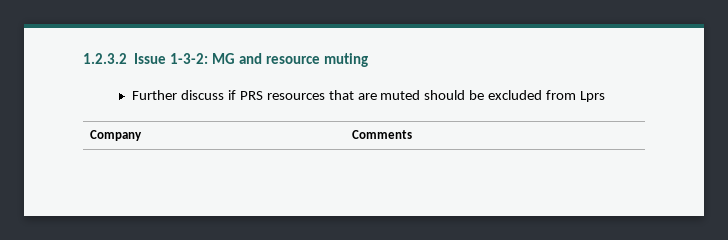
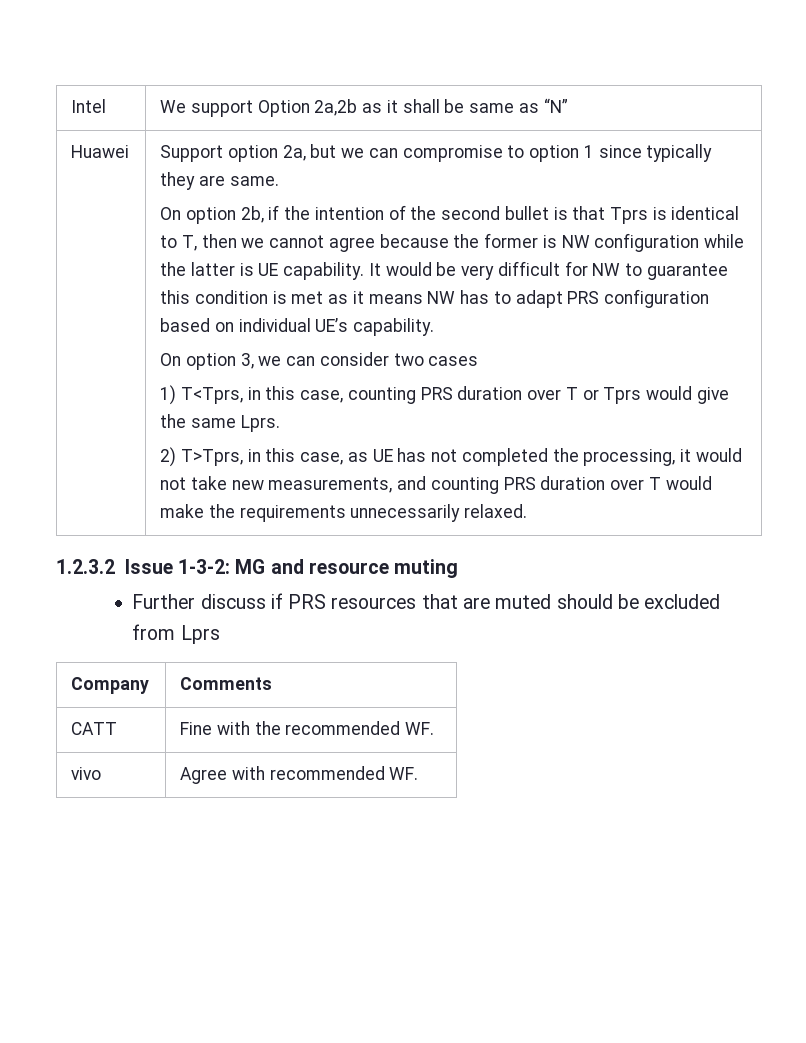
(83, 58) none -> [71,99,107,113] [160,98,568,117] [71,145,130,158] [160,144,713,162] [160,172,279,190] [160,205,740,224] [160,233,745,252] [160,261,728,280] [160,289,710,308] [160,318,435,336] [160,352,479,370] [160,385,729,405] [160,414,280,432] [160,447,742,467] [160,476,712,494] [160,504,528,522] Intel | We support Option 2a,2b as it shall be same as “N” // Huawei | Support option 2a, but we can compromise to option 1 since typically they are same. // On option 2b, if the intention of the second bullet is that Tprs is identical to T, then we cannot agree because the former is NW configuration while the latter is UE capability. It would be very difficult for NW to guarantee this condition is met as it means NW has to adapt PRS configuration based on individual UE’s capability. // On option 3, we can consider two cases // 1) T<Tprs, in this case, counting PRS duration over T or Tprs would give the same Lprs. // 2) T>Tprs, in this case, as UE has not completed the processing, it would not take new measurements, and counting PRS duration over T would make the requirements unnecessarily relaxed. //
(413, 134) none -> [71,722,118,735] [180,721,435,735] [71,767,102,780] [180,766,419,784] // CATT | Fine with the recommended WF. // vivo | Agree with recommended WF.

